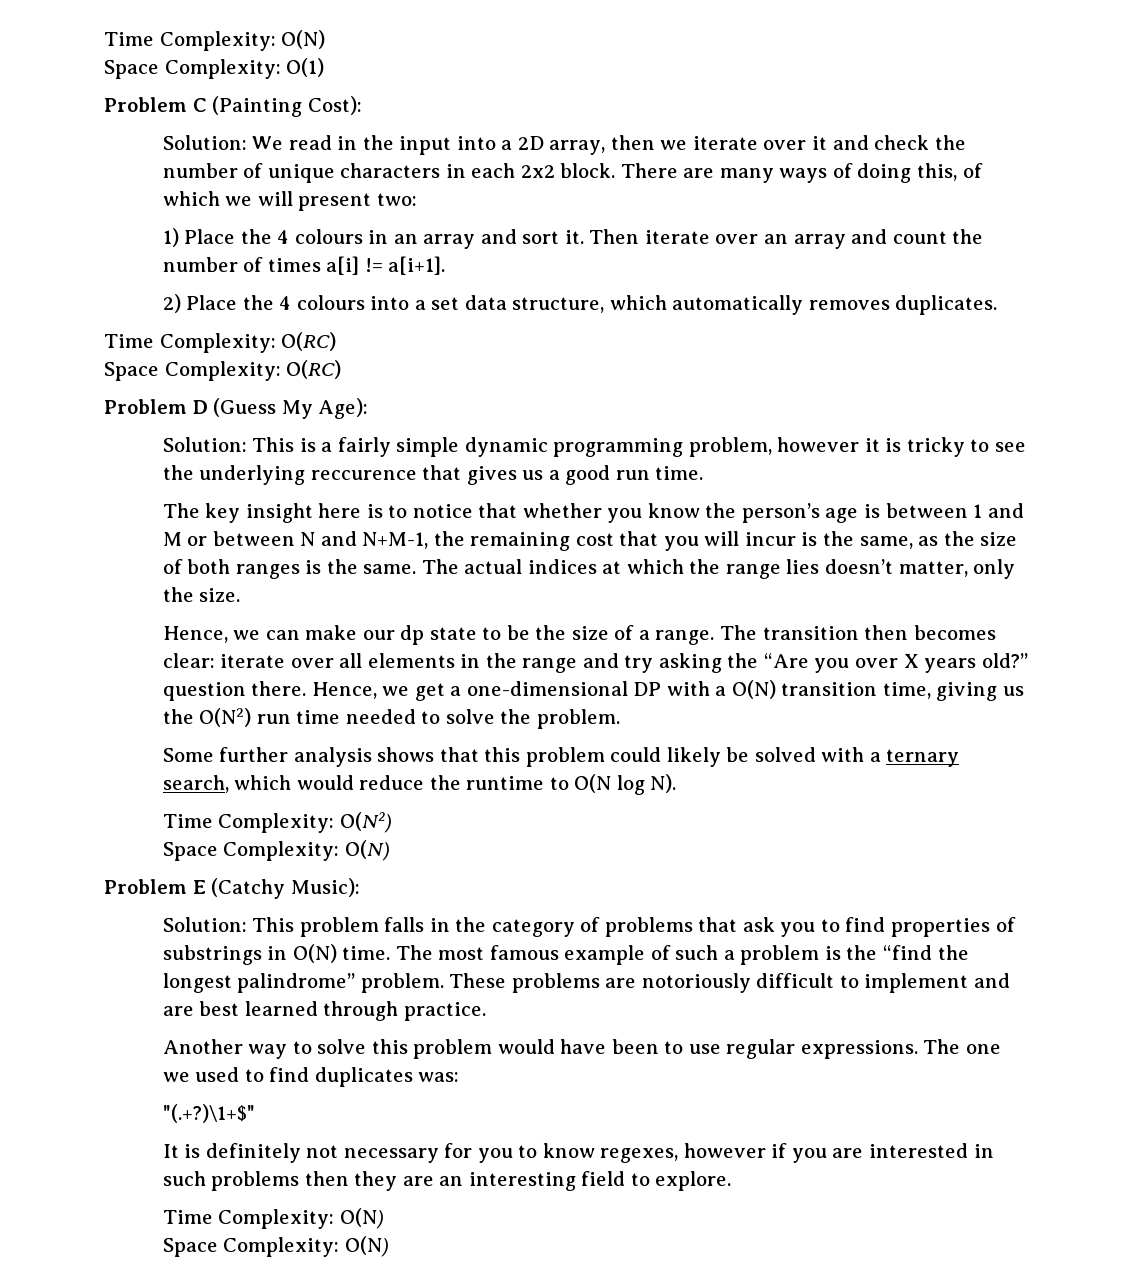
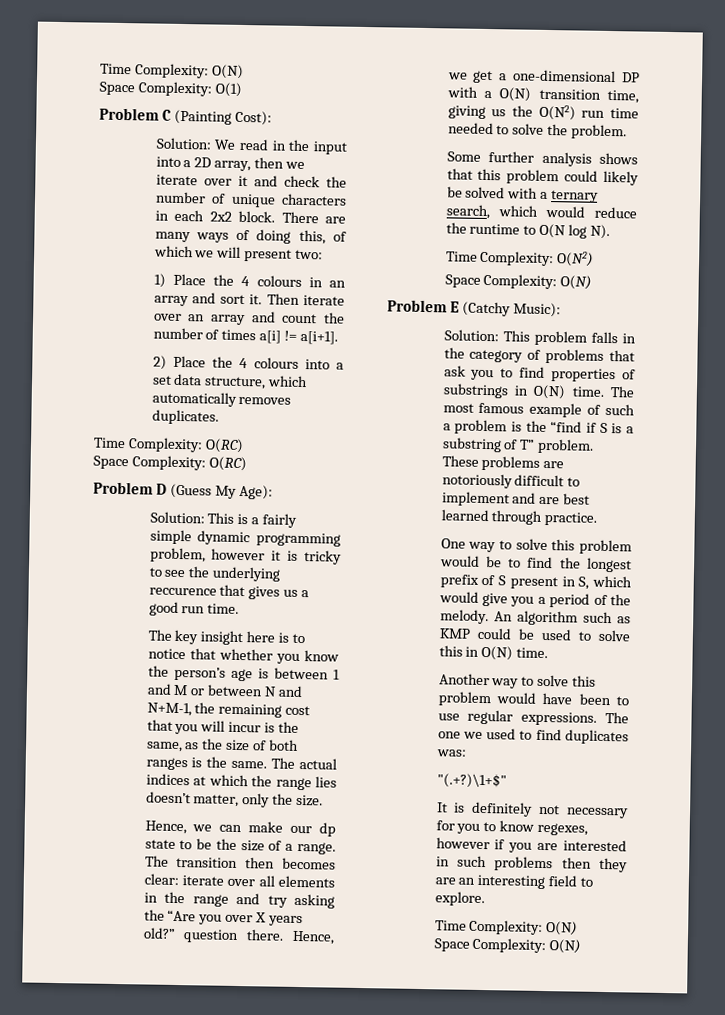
[937,945,969,960] [162,973,356,993] the longest palindrome” -> [585,422,634,434] [441,437,536,453] if S is a substring of T”
(486, 1011) none -> [440,538,632,555] [439,555,632,573] [439,574,632,590] [438,591,631,608] [439,609,631,626] [438,627,631,642] [438,645,549,661] // One way to solve this problem would be to find the longest prefix of S present in S, which would give you a period of the melody. An algorithm such as KMP could be used to solve this in O(N) time.

